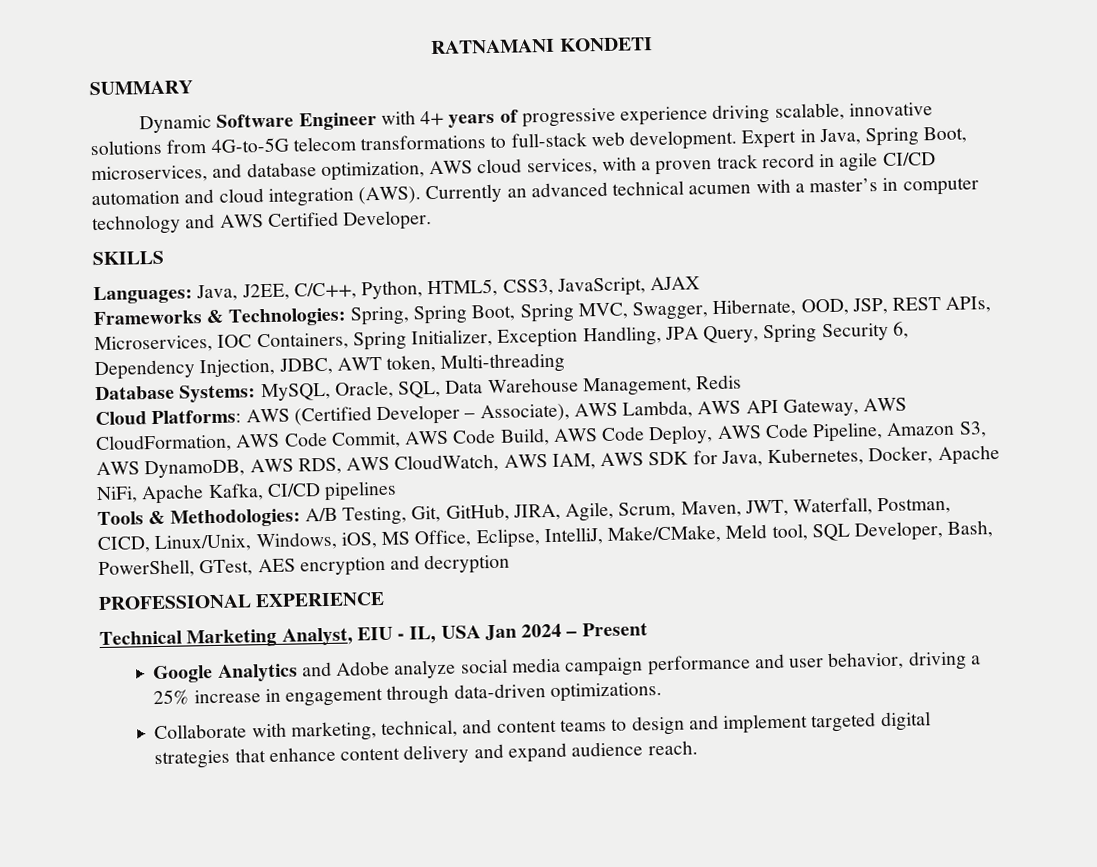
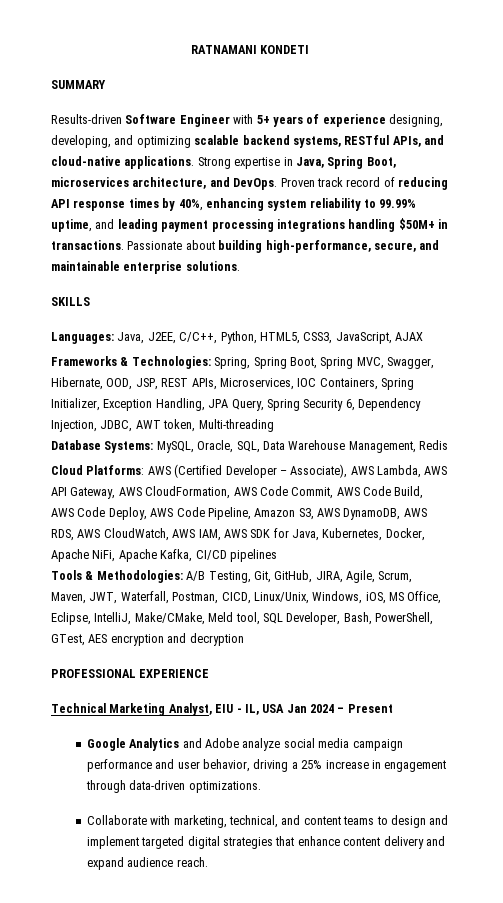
[139,114,213,134] Dynamic -> [51,114,122,124] Results-driven
[420,110,445,127] 4+ -> [256,115,270,124] 5+
[521,102,933,128] [90,126,968,156] [91,152,936,184] [91,177,979,207] [92,210,433,236] progressive experience driving scalable, innovative solutions from 4G-to-5G telecom transformations to full-stack web development. Expert in Java, Spring Boot, microservices, and database optimization, AWS cloud services, with a proven track record in agile CI/CD automation and cloud integration (AWS). Currently an advanced technical acumen with a master’s in computer technology and AWS Certified Developer. -> [322,114,443,127] [51,135,444,148] [51,156,396,169] [51,177,448,190] [51,198,417,211] [51,218,448,232] [51,240,440,253] [51,261,240,274] experience designing, developing, and optimizing scalable backend systems, RESTful APIs, and cloud-native applications. Strong expertise in Java, Spring Boot, microservices architecture, and DevOps. Proven track record of reducing API response times by 40%, enhancing system reliability to 99.99% uptime, and leading payment processing integrations handling $50M+ in transactions. Passionate about building high-performance, secure, and maintainable enterprise solutions.

